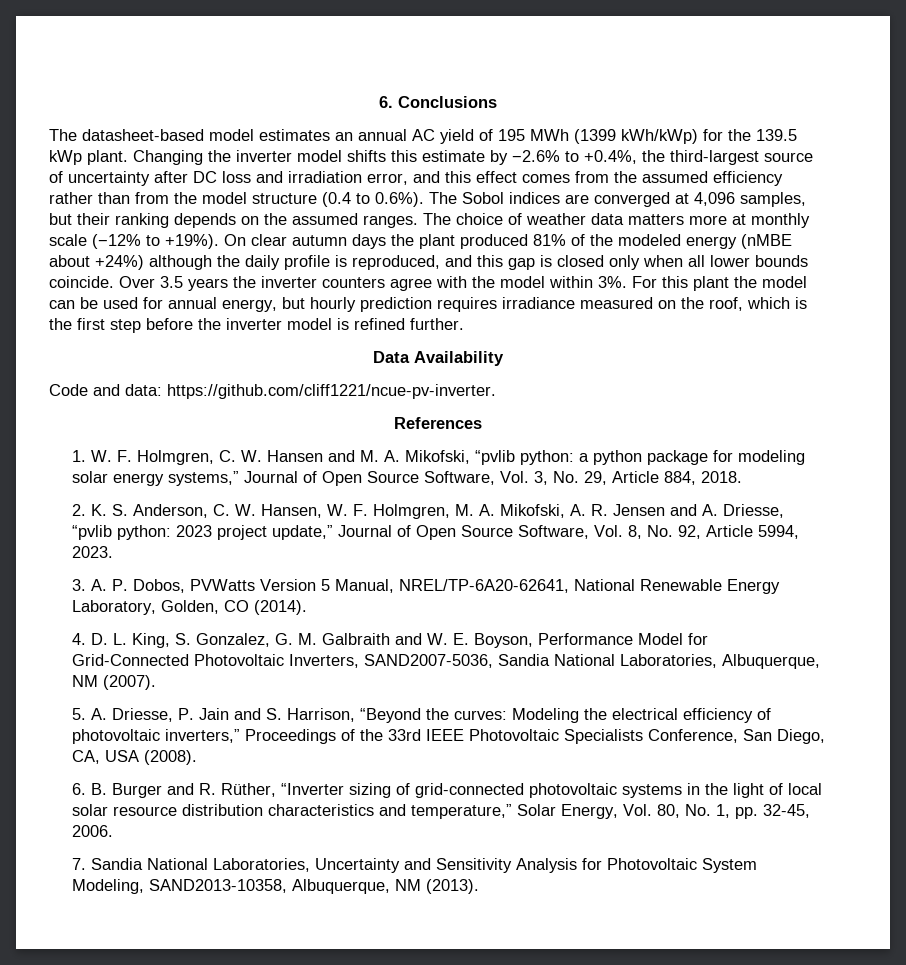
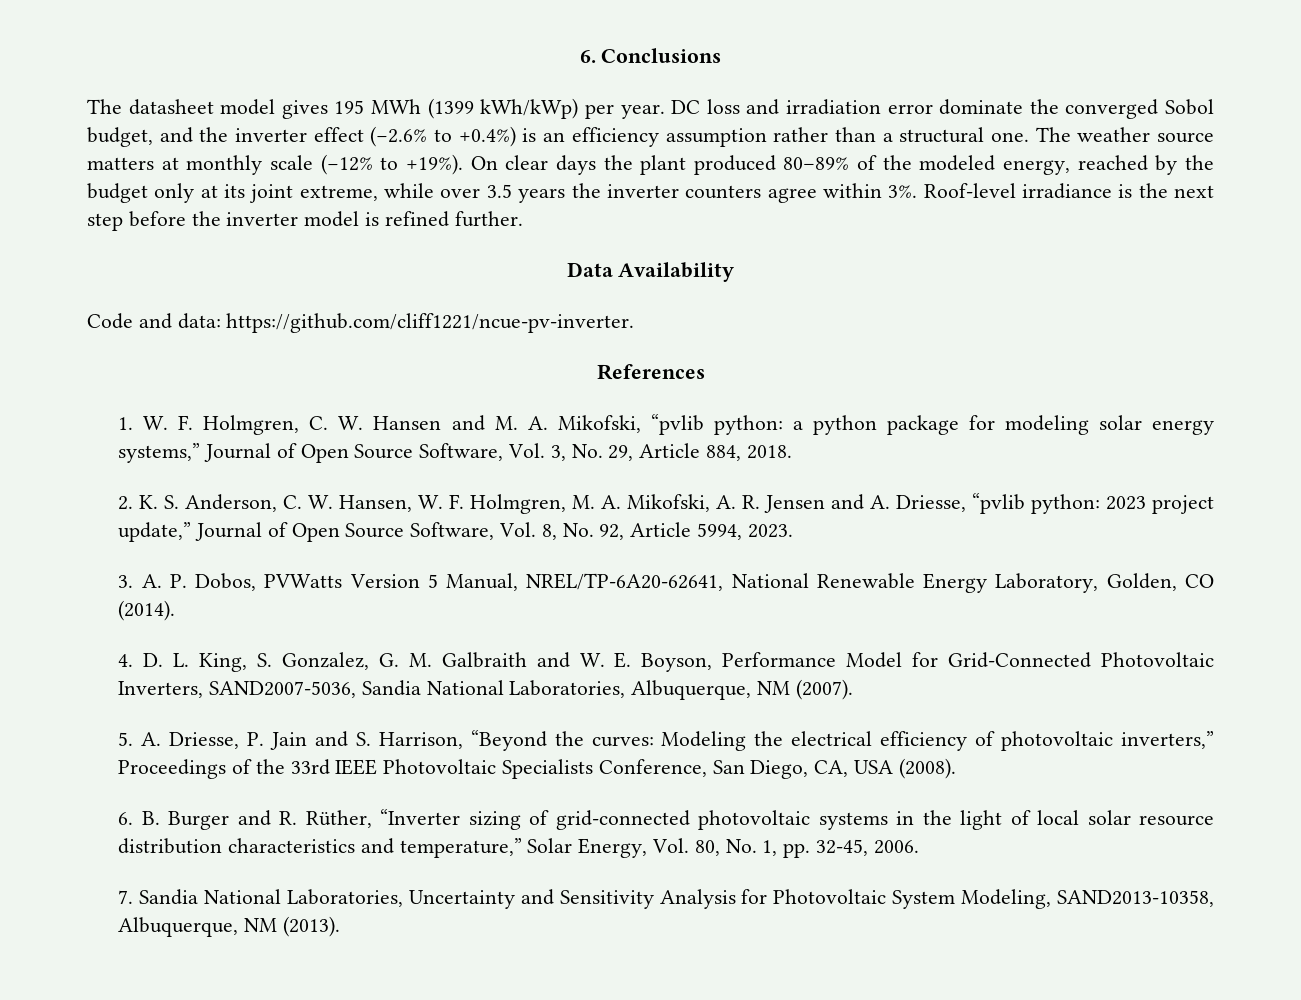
[82,129,797,144] [49,150,813,165] [49,171,783,186] [49,192,806,207] [49,213,727,228] datasheet-based model estimates an annual AC yield of 195 MWh (1399 kWh/kWp) for the 139.5 kWp plant. Changing the inverter model shifts this estimate by −2.6% to +0.4%, the third-largest source of uncertainty after DC loss and irradiation error, and this effect comes from the assumed efficiency rather than from the model structure (0.4 to 0.6%). The Sobol indices are converged at 4,096 samples, but their ranking depends on the assumed ranges. The choice of weather data matters more -> [128,98,1214,119] [87,126,1215,147] [87,157,154,170] datasheet model gives 195 MWh (1399 kWh/kWp) per year. DC loss and irradiation error dominate the converged Sobol budget, and the inverter effect (−2.6% to +0.4%) is an efficiency assumption rather than a structural one. The weather source matters
[292,235,347,246] autumn -> (549, 162) none
[533,234,566,246] 81% -> [783,157,850,170] 80–89%
[686,234,792,249] [49,255,808,270] [49,276,155,288] energy (nMBE about +24%) although the daily profile is reproduced, and this gap is closed only when all lower bounds coincide. Over -> [1003,155,1214,175] [87,183,481,203] energy, reached by the budget only at its joint extreme, while over
[436,276,807,291] [49,297,790,312] with the model within 3%. For this plant the model can be used for annual energy, but hourly prediction requires irradiance measured on the roof, which -> [822,183,1112,199] within 3%. Roof-level irradiance
[77,318,105,330] first -> [1173,185,1214,198] next

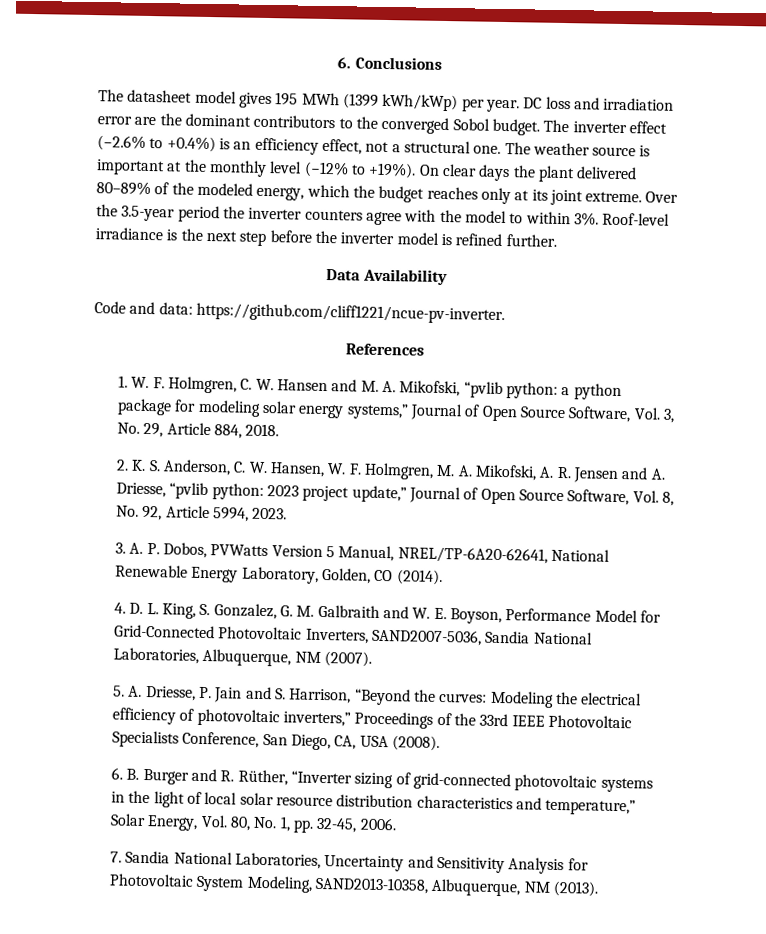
[939,99,1214,119] [87,127,229,147] dominate the converged Sobol budget, and the -> [134,113,570,136] are the dominant contributors to the converged Sobol budget. The
[665,127,876,147] assumption rather than -> [321,138,390,155] effect, not
[87,155,313,175] matters at monthly scale -> [639,145,651,157] [96,159,303,177] is important at the monthly level
[693,155,776,175] produced -> [576,166,638,180] delivered
[1077,155,1178,175] reached by -> [306,184,350,198] which
(148, 193) none -> [426,186,478,200] reaches
[299,183,817,203] extreme, while over 3.5 years the inverter counters agree -> [585,191,679,203] [96,204,524,226] extreme. Over the 3.5-year period the inverter counters agree with the model to

